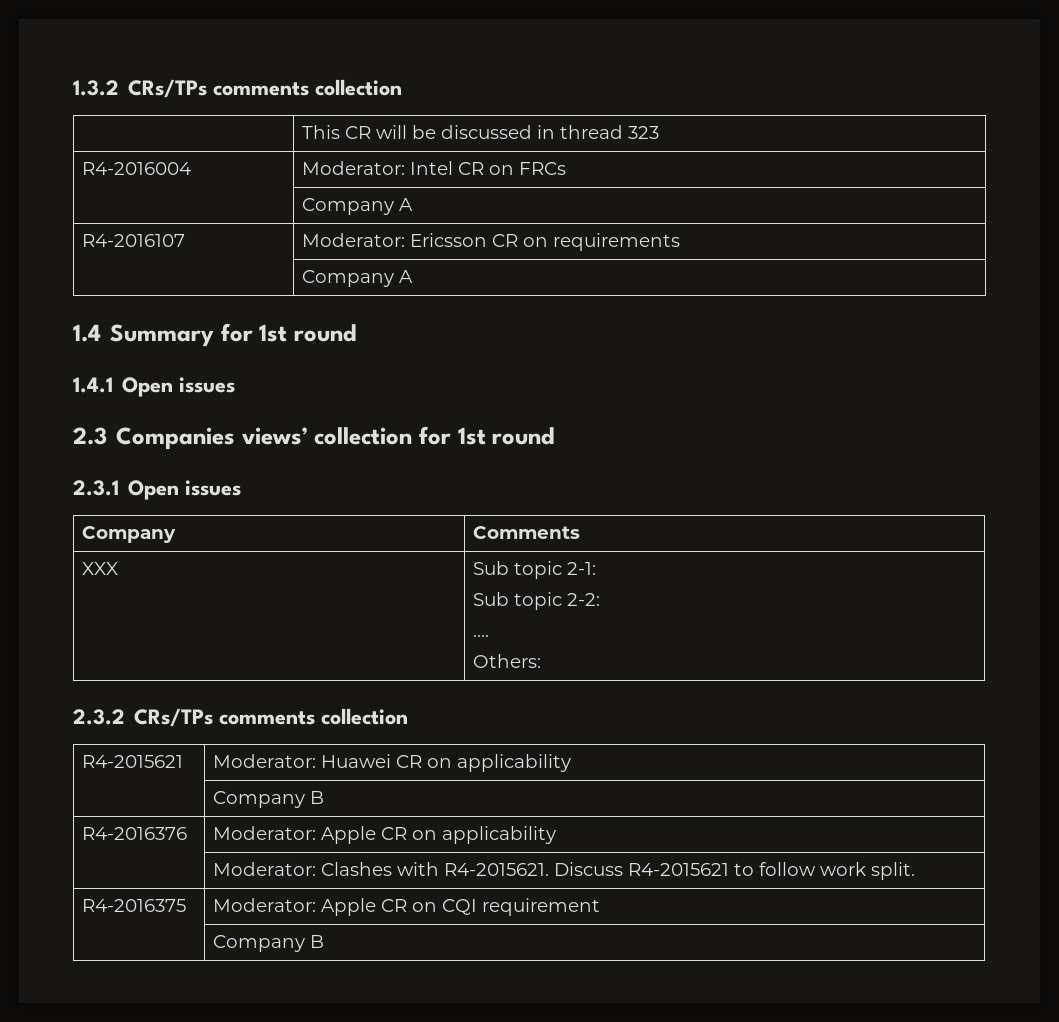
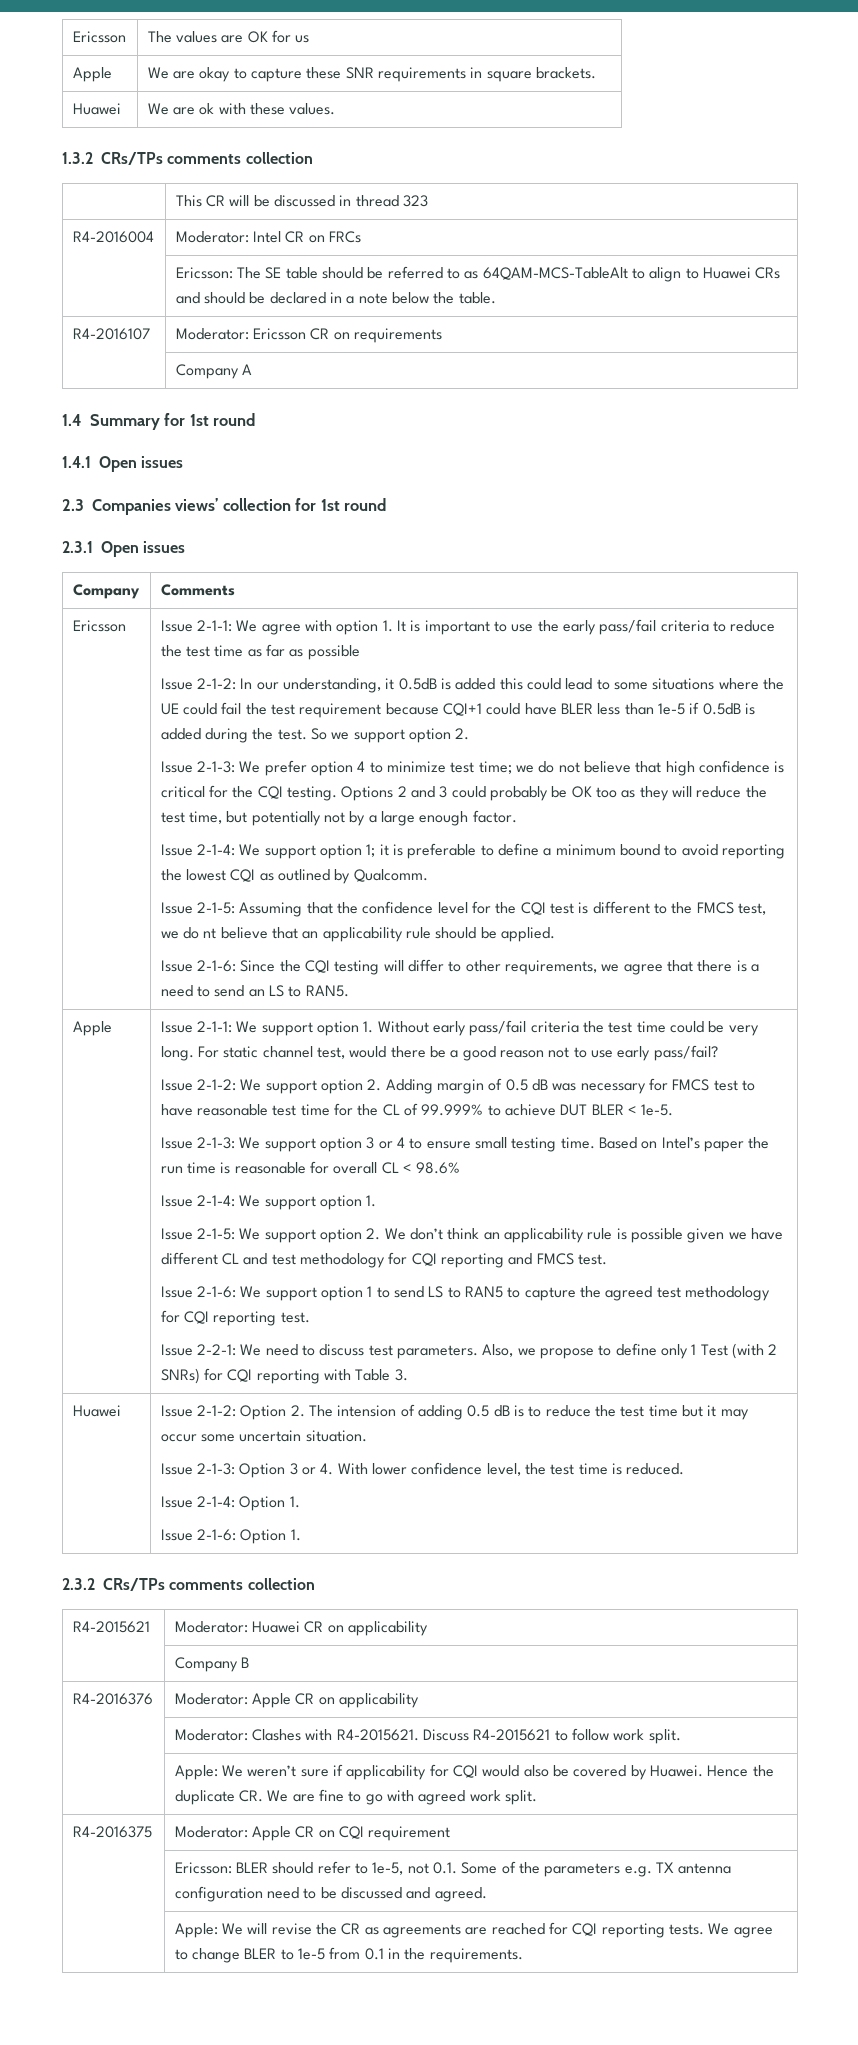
(73, 88) none -> [72,31,126,43] [147,30,310,43] [72,67,112,82] [147,67,597,82] [72,103,121,115] [147,103,336,115] Ericsson | The values are OK for us // Apple | We are okay to capture these SNR requirements in square brackets. // Huawei | We are ok with these values. //
[302,198,414,215] Company A -> [175,266,781,282] [175,292,496,304] Ericsson: The SE table should be referred to as 64QAM-MCS-TableAlt to align to Huawei CRs and should be declared in a note below the table.
[82,562,119,575] [473,561,597,579] [473,592,601,610] [473,634,490,637] [473,654,542,668] XXX | Sub topic 2-1: // Sub topic 2-2: // …. // Others: -> [72,620,126,632] [160,619,776,635] [160,644,360,660] [160,678,784,693] [160,702,755,718] [160,728,470,743] [160,760,785,776] [160,785,767,801] [160,810,517,826] [160,843,785,859] [160,869,428,884] [160,901,766,917] [160,927,556,942] [160,959,759,975] [160,985,349,997] [72,1021,112,1036] [160,1020,759,1036] [160,1045,718,1061] [160,1078,755,1094] [160,1103,674,1116] [160,1137,770,1152] [160,1161,461,1174] [160,1195,377,1210] [160,1228,783,1243] [160,1252,608,1268] [160,1286,770,1301] [160,1310,310,1326] [160,1343,778,1359] [160,1368,408,1384] [72,1405,121,1417] [160,1404,749,1420] [160,1430,367,1442] [160,1462,685,1478] [160,1496,300,1511] [160,1529,301,1544] Ericsson | Issue 2-1-1: We agree with option 1. It is important to use the early pass/fail criteria to reduce the test time as far as possible // Issue 2-1-2: In our understanding, it 0.5dB is added this could lead to some situations where the UE could fail the test requirement because CQI+1 could have BLER less than 1e-5 if 0.5dB is added during the test. So we support option 2. // Issue 2-1-3: We prefer option 4 to minimize test time; we do not believe that high confidence is critical for the CQI testing. Options 2 and 3 could probably be OK too as they will reduce the test time, but potentially not by a large enough factor. // Issue 2-1-4: We support option 1; it is preferable to define a minimum bound to avoid reporting the lowest CQI as outlined by Qualcomm. // Issue 2-1-5: Assuming that the confidence level for the CQI test is different to the FMCS test, we do nt believe that an applicability rule should be applied. // Issue 2-1-6: Since the CQI testing will differ to other requirements, we agree that there is a need to send an LS to RAN5. // Apple | Issue 2-1-1: We support option 1. Without early pass/fail criteria the test time could be very long. For static channel test, would there be a good reason not to use early pass/fail? // Issue 2-1-2: We support option 2. Adding margin of 0.5 dB was necessary for FMCS test to have reasonable test time for the CL of 99.999% to achieve DUT BLER < 1e-5. // Issue 2-1-3: We support option 3 or 4 to ensure small testing time. Based on Intel’s paper the run time is reasonable for overall CL < 98.6% // Issue 2-1-4: We support option 1. // Issue 2-1-5: We support option 2. We don’t think an applicability rule is possible given we have different CL and test methodology for CQI reporting and FMCS test. // Issue 2-1-6: We support option 1 to send LS to RAN5 to capture the agreed test methodology for CQI reporting test. // Issue 2-2-1: We need to discuss test parameters. Also, we propose to define only 1 Test (with 2 SNRs) for CQI reporting with Table 3. // Huawei | Issue 2-1-2: Option 2. The intension of adding 0.5 dB is to reduce the test time but it may occur some uncertain situation. // Issue 2-1-3: Option 3 or 4. With lower confidence level, the test time is reduced. // Issue 2-1-4: Option 1. // Issue 2-1-6: Option 1.
(916, 871) none -> [174,1764,774,1780] [174,1789,538,1805] // | Apple: We weren’t sure if applicability for CQI would also be covered by Huawei. Hence the duplicate CR. We are fine to go with agreed work split.
[213,935,325,952] Company B -> [174,1861,732,1877] [174,1886,487,1902] [174,1922,773,1938] [174,1947,523,1963] Ericsson: BLER should refer to 1e-5, not 0.1. Some of the parameters e.g. TX antenna configuration need to be discussed and agreed. // | Apple: We will revise the CR as agreements are reached for CQI reporting tests. We agree to change BLER to 1e-5 from 0.1 in the requirements.

